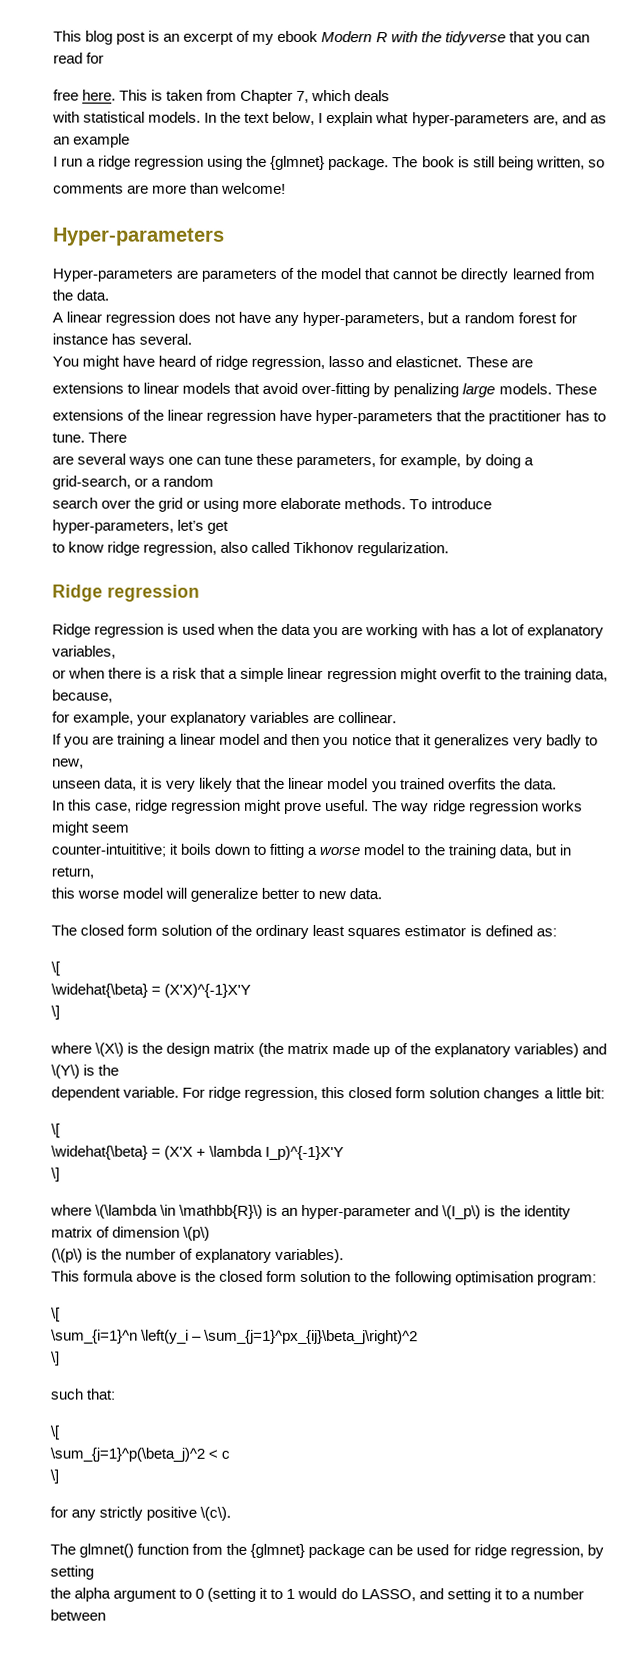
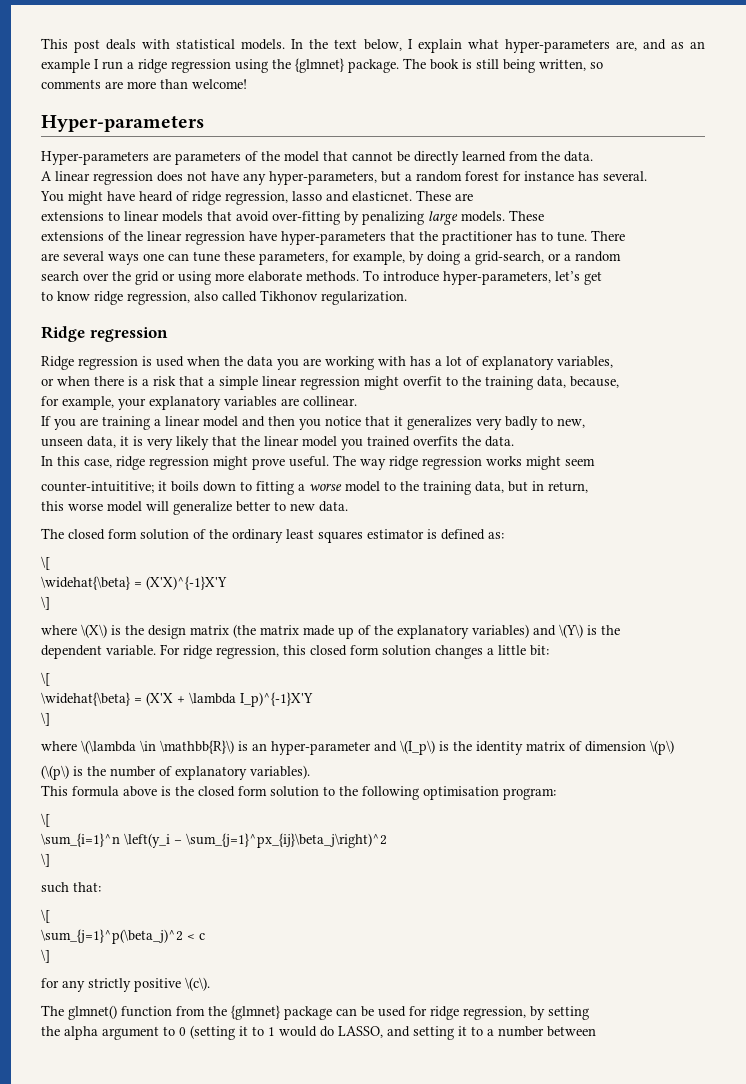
[53,30,590,46] [53,52,105,64] [53,89,352,104] This blog post is an excerpt of my ebook Modern R with the tidyverse that you can read for // free here. This is taken from Chapter 7, which -> [41,38,101,53] This post
(391, 96) // -> (137, 44) none
(131, 140) // -> (90, 66) none

